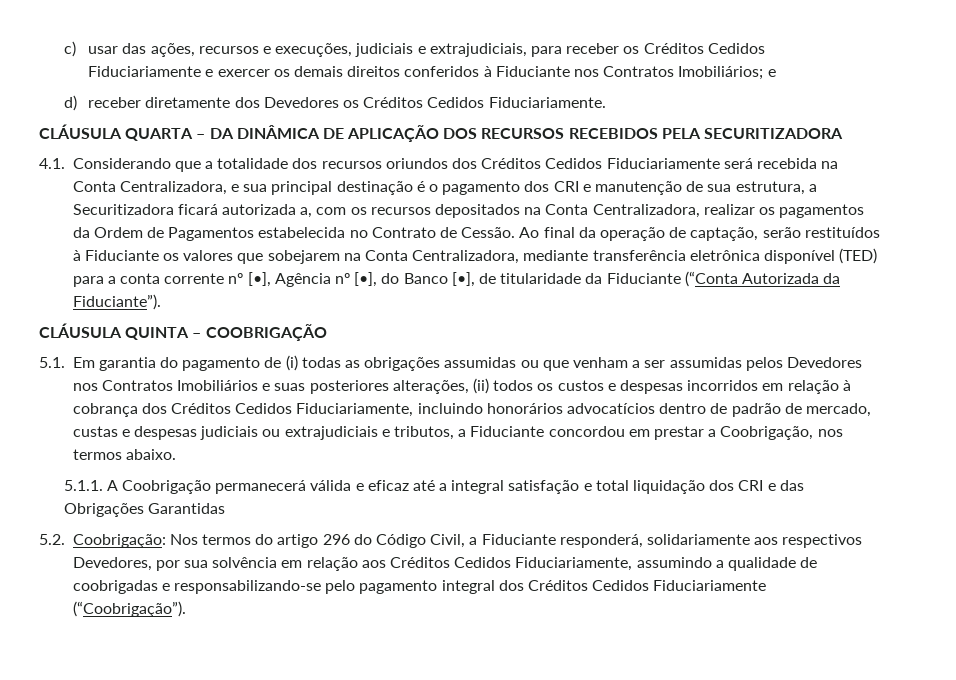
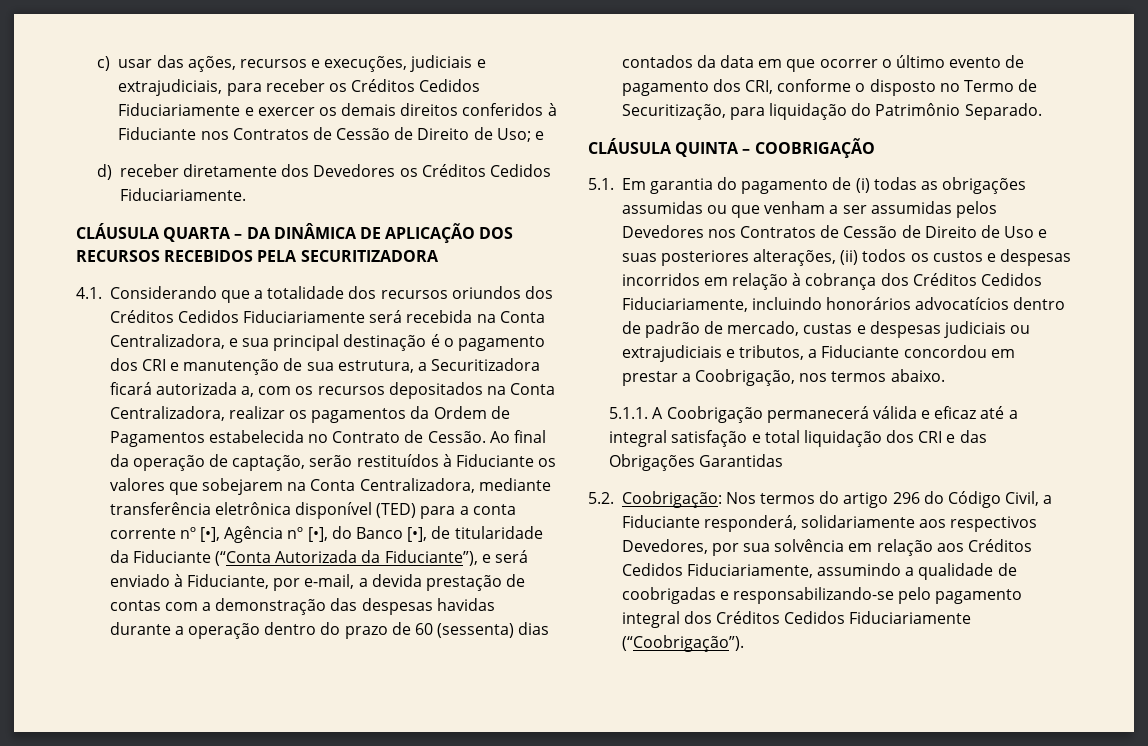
[678,66,764,80] Imobiliários; -> [312,127,531,142] de Cessão de Direito de Uso;
[72,294,161,310] Fiduciante”). -> [384,550,529,566] [109,574,526,591] [109,598,495,615] [109,622,550,639] [621,55,1025,72] [621,79,1038,96] [621,103,1042,120] Fiduciante”), e será enviado à Fiduciante, por e-mail, a devida prestação de contas com a demonstração das despesas havidas durante a operação dentro do prazo de 60 (sessenta) dias contados da data em que ocorrer o último evento de pagamento dos CRI, conforme o disposto no Termo de Securitização, para liquidação do Patrimônio Separado.
[177,380,259,391] Imobiliários -> [820,225,1035,238] de Cessão de Direito de Uso

